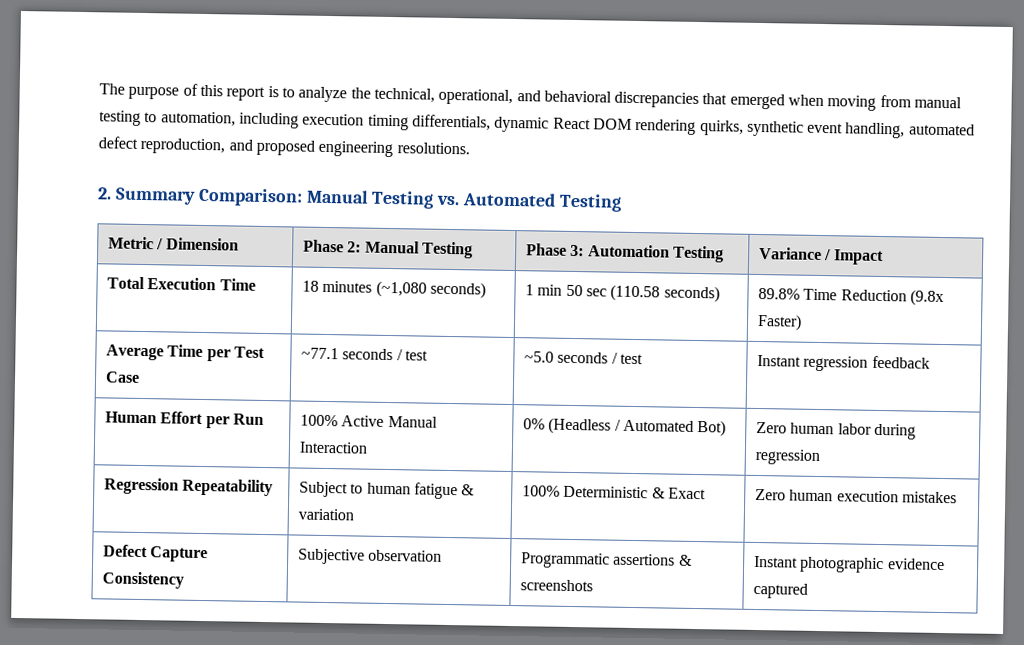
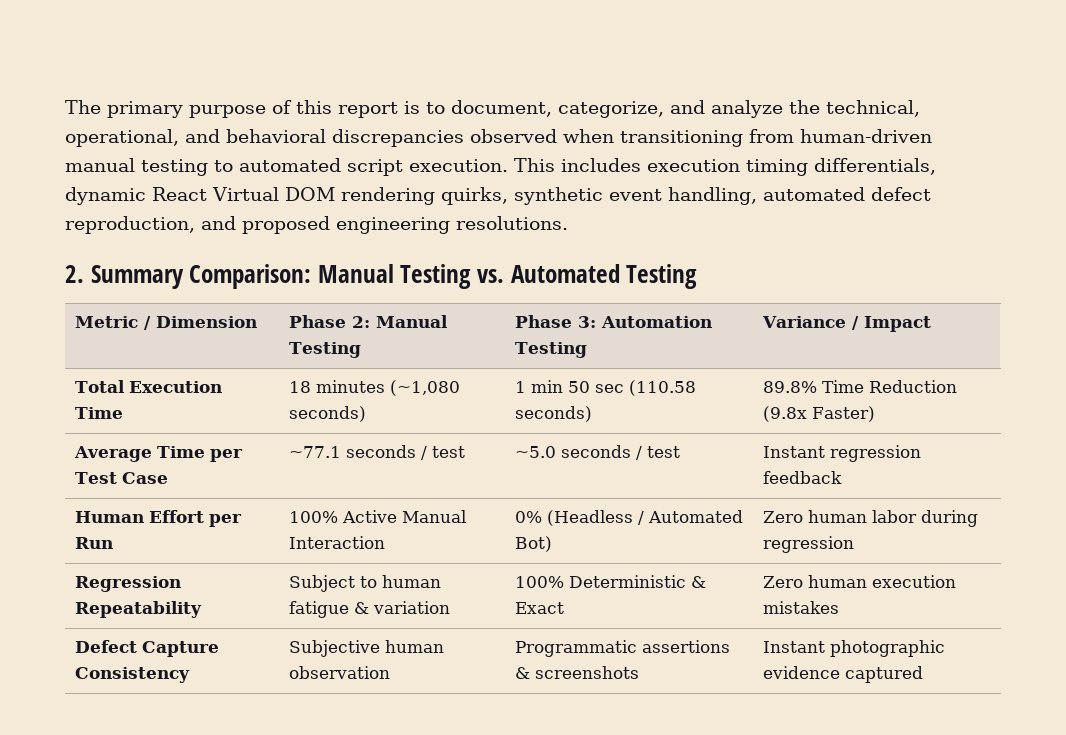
(125, 89) none -> [107,101,183,118] primary
(295, 92) none -> [451,100,705,118] document, categorize, and
[702,93,963,111] [99,110,299,129] that emerged when moving from manual testing to automation, including -> [470,129,932,147] [65,158,641,176] observed when transitioning from human-driven manual testing to automated script execution. This includes
(591, 123) none -> [212,187,279,201] Virtual
(365, 556) none -> [385,640,445,653] human

